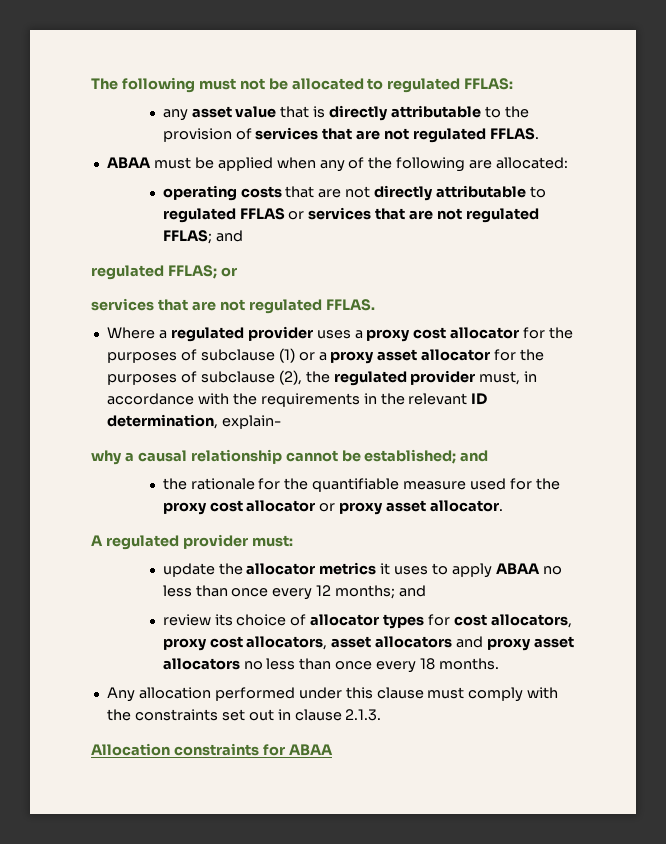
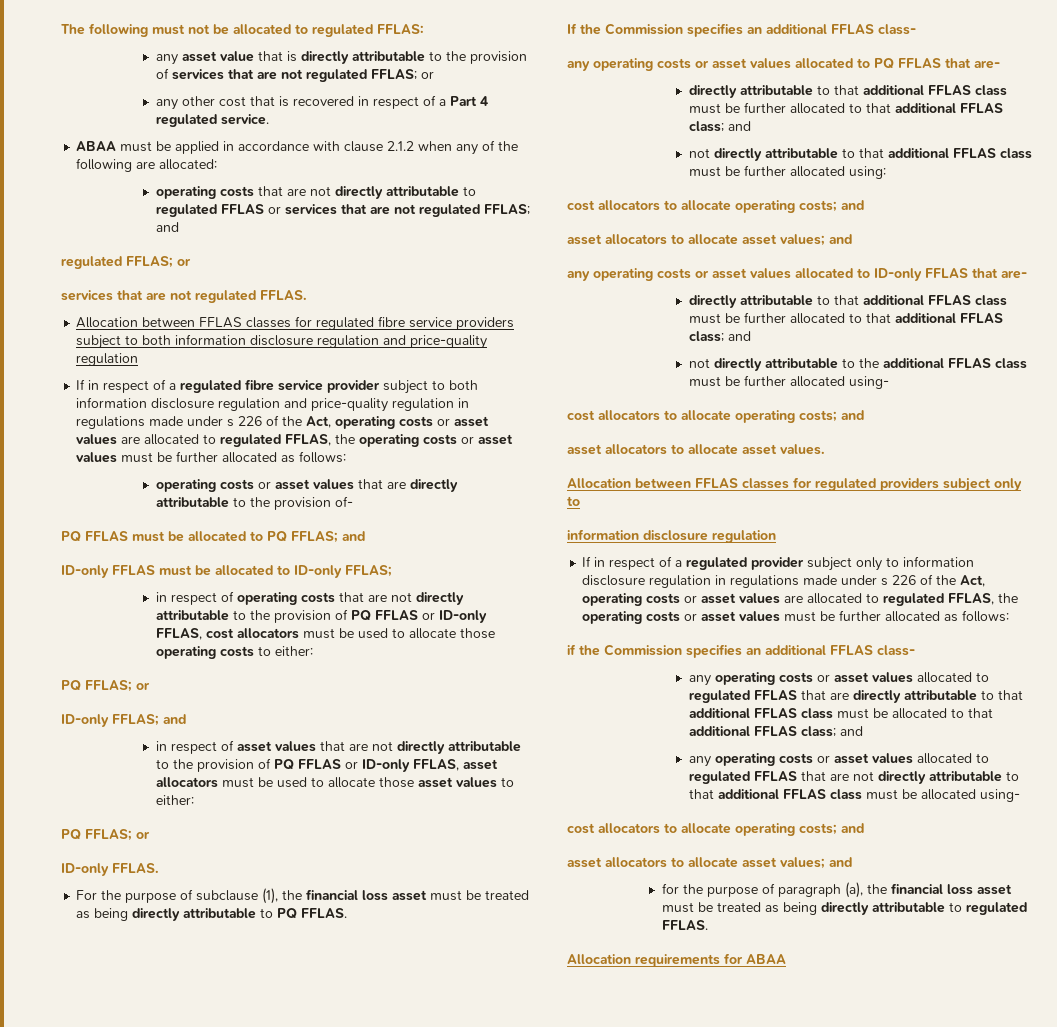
[489,128,539,140] FFLAS. -> [371,69,435,80] [156,95,489,110] [156,114,270,127] FFLAS; or // any other cost that is recovered in respect of a Part 4 regulated service.
(273, 164) none -> [223,141,415,152] in accordance with clause 2.1.2
[106,326,574,342] [106,348,545,364] [106,370,538,386] [106,393,488,407] [106,414,281,429] [91,449,489,465] [162,478,560,492] [162,500,504,515] [91,534,293,550] [162,562,562,578] [162,585,427,600] [162,614,572,629] [162,636,574,651] [162,658,499,673] [106,687,559,702] [106,709,382,721] [91,743,259,756] Where a regulated provider uses a proxy cost allocator for the purposes of subclause (1) or a proxy asset allocator for the purposes of subclause (2), the regulated provider must, in accordance with the requirements in the relevant ID determination, explain- // why a causal relationship cannot be established; and // the rationale for the quantifiable measure used for the proxy cost allocator or proxy asset allocator. // A regulated provider must: // update the allocator metrics it uses to apply ABAA no less than once every 12 months; and // review its choice of allocator types for cost allocators, proxy cost allocators, asset allocators and proxy asset allocators no less than once every 18 months. // Any allocation performed under this clause must comply with the constraints set out in clause 2.1.3. // Allocation constraints -> [76,316,515,330] [76,334,488,349] [76,353,139,366] [76,379,479,394] [76,397,470,412] [76,415,490,429] [76,434,514,447] [76,451,347,463] [156,479,459,492] [156,496,354,510] [61,531,365,543] [61,565,392,578] [156,591,465,605] [156,609,488,623] [156,628,496,640] [156,646,314,659] [61,680,150,692] [61,714,186,727] [156,740,522,754] [156,758,499,772] [156,777,515,788] [156,795,195,805] [61,829,150,841] [61,863,159,876] [76,888,530,904] [76,908,348,921] [567,23,916,37] [567,58,1000,71] [688,85,1007,98] [688,102,1003,114] [688,121,751,132] [688,148,1032,161] [688,165,886,179] [567,200,864,213] [567,234,852,246] [567,268,1027,281] [688,295,1007,308] [688,312,1003,324] [688,331,751,342] [688,358,1027,371] [688,375,889,389] [567,410,864,423] [567,444,825,455] [567,477,1022,492] [567,496,580,506] [567,529,776,543] [582,556,975,571] [582,574,986,588] [582,593,1019,606] [582,610,1010,624] [567,644,915,658] [688,672,989,686] [688,690,1023,703] [688,708,993,719] [688,726,863,737] [688,753,989,767] [688,771,1019,784] [688,789,1020,802] [567,823,864,836] [567,857,852,869] [662,882,1013,898] [662,902,1028,915] [662,920,709,930] [567,954,720,967] Allocation between FFLAS classes for regulated fibre service providers subject to both information disclosure regulation and price-quality regulation // If in respect of a regulated fibre service provider subject to both information disclosure regulation and price-quality regulation in regulations made under s 226 of the Act, operating costs or asset values are allocated to regulated FFLAS, the operating costs or asset values must be further allocated as follows: // operating costs or asset values that are directly attributable to the provision of- // PQ FFLAS must be allocated to PQ FFLAS; and // ID-only FFLAS must be allocated to ID-only FFLAS; // in respect of operating costs that are not directly attributable to the provision of PQ FFLAS or ID-only FFLAS, cost allocators must be used to allocate those operating costs to either: // PQ FFLAS; or // ID-only FFLAS; and // in respect of asset values that are not directly attributable to the provision of PQ FFLAS or ID-only FFLAS, asset allocators must be used to allocate those asset values to either: // PQ FFLAS; or // ID-only FFLAS. // For the purpose of subclause (1), the financial loss asset must be treated as being directly attributable to PQ FFLAS. // If the Commission specifies an additional FFLAS class- // any operating costs or asset values allocated to PQ FFLAS that are- // directly attributable to that additional FFLAS class must be further allocated to that additional FFLAS class; and // not directly attributable to that additional FFLAS class must be further allocated using: // cost allocators to allocate operating costs; and // asset allocators to allocate asset values; and // any operating costs or asset values allocated to ID-only FFLAS that are- // directly attributable to that additional FFLAS class must be further allocated to that additional FFLAS class; and // not directly attributable to the additional FFLAS class must be further allocated using- // cost allocators to allocate operating costs; and // asset allocators to allocate asset values. // Allocation between FFLAS classes for regulated providers subject only to // information disclosure regulation // If in respect of a regulated provider subject only to information disclosure regulation in regulations made under s 226 of the Act, operating costs or asset values are allocated to regulated FFLAS, the operating costs or asset values must be further allocated as follows: // if the Commission specifies an additional FFLAS class- // any operating costs or asset values allocated to regulated FFLAS that are directly attributable to that additional FFLAS class must be allocated to that additional FFLAS class; and // any operating costs or asset values allocated to regulated FFLAS that are not directly attributable to that additional FFLAS class must be allocated using- // cost allocators to allocate operating costs; and // asset allocators to allocate asset values; and // for the purpose of paragraph (a), the financial loss asset must be treated as being directly attributable to regulated FFLAS. // Allocation requirements

